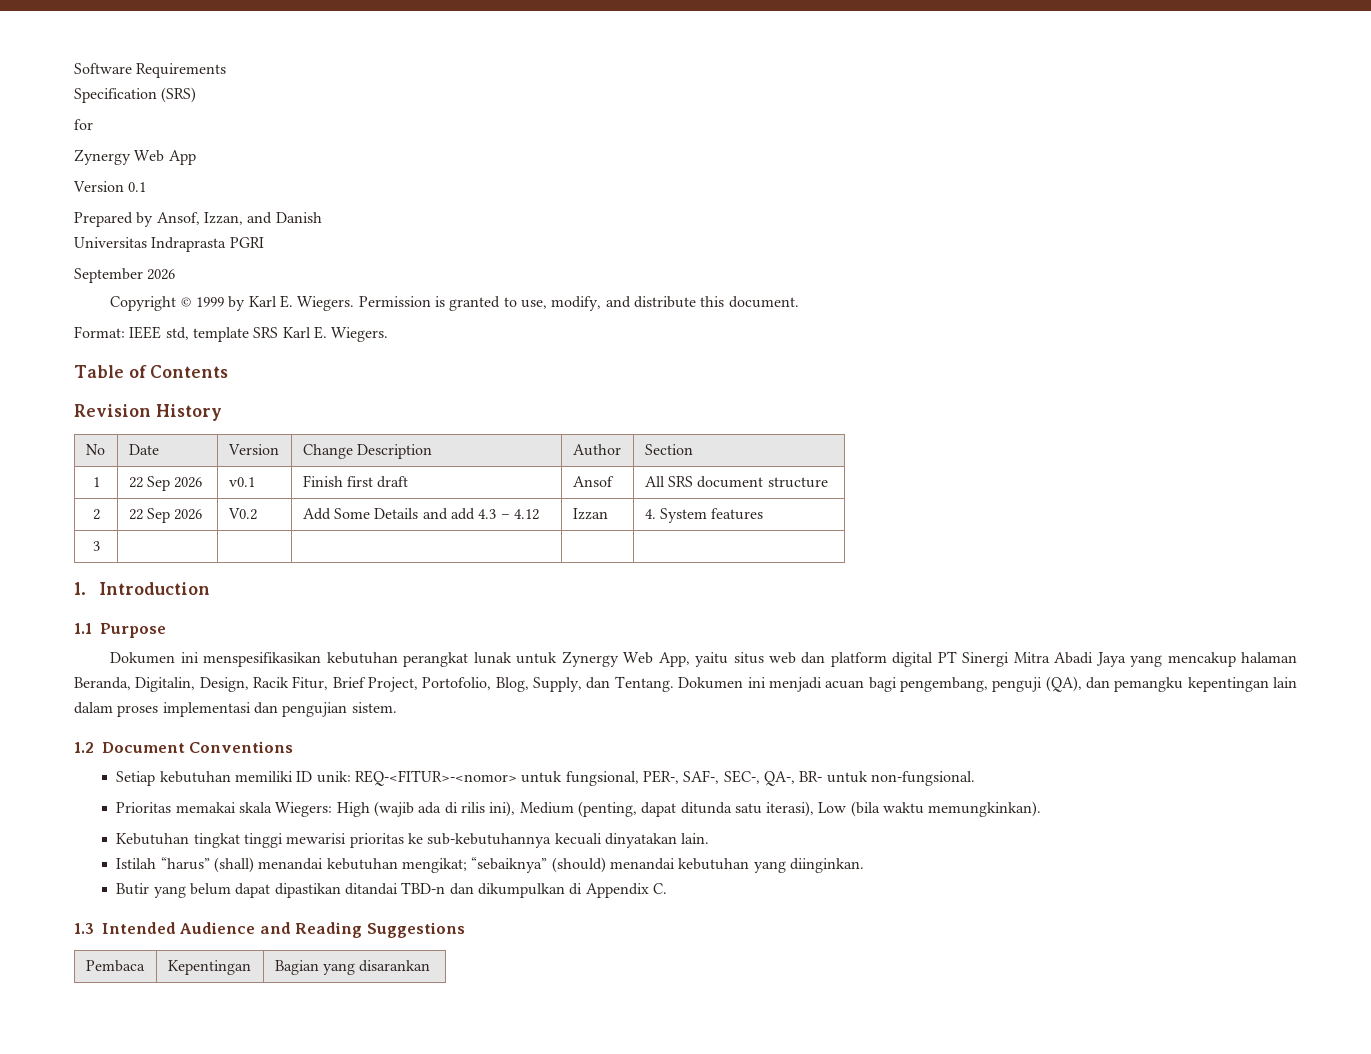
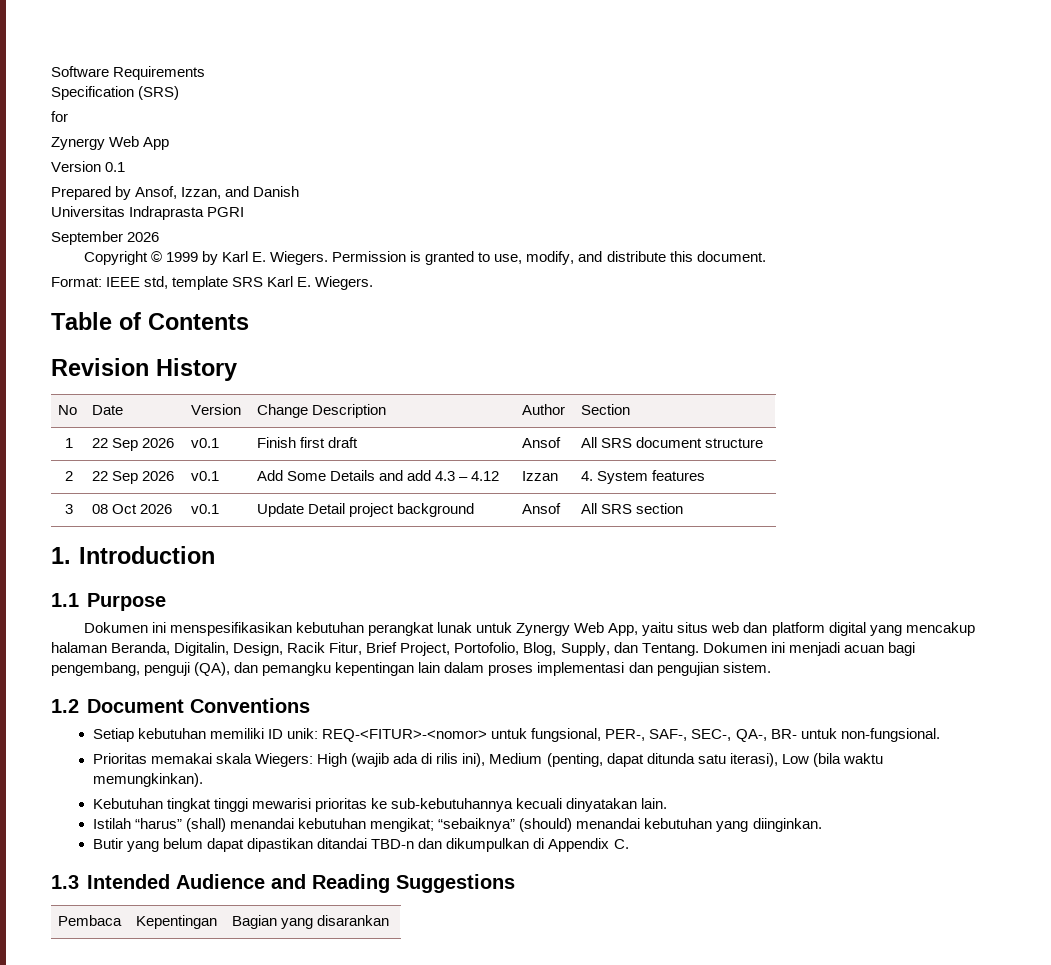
[227,508,257,520] V0.2 -> [191,471,220,481] v0.1
(100, 546) | | | | -> [92,504,173,514] [191,504,220,514] [257,503,475,517] [522,503,562,514] [581,503,684,514] 08 Oct 2026 | v0.1 | Update Detail project background | Ansof | All SRS section
[937,651,1126,667] PT Sinergi Mitra Abadi Jaya -> (866, 629) none

